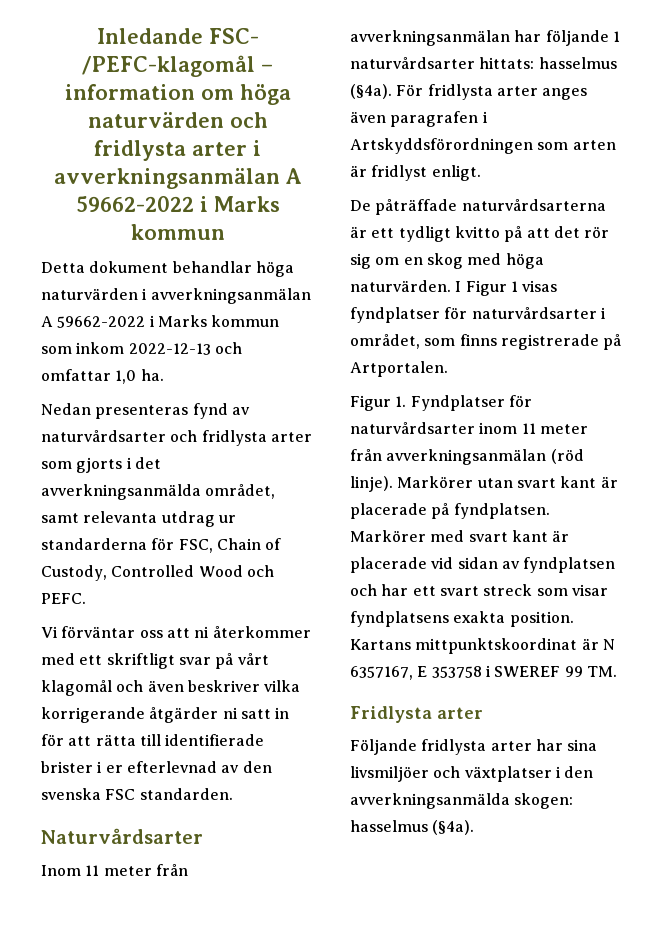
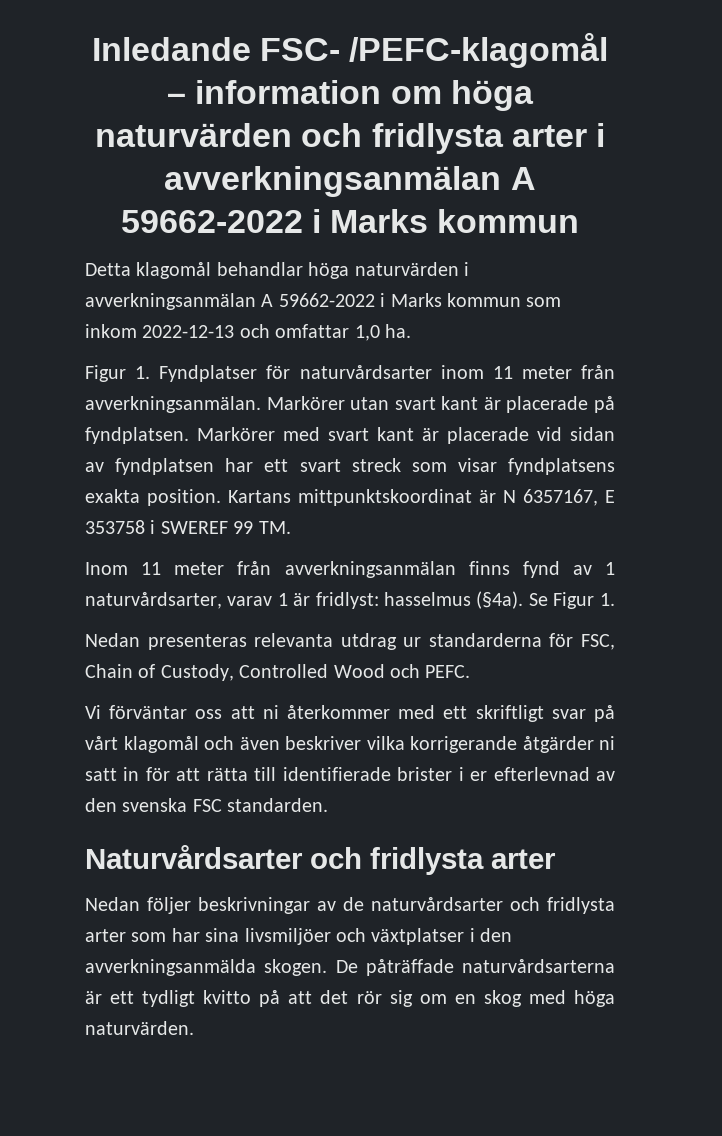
[89,261,169,273] dokument -> [136,262,212,279] klagomål
[41,403,250,419] [41,430,312,446] [41,457,161,473] [41,484,276,500] [41,513,79,523] Nedan presenteras fynd av naturvårdsarter och fridlysta arter som gjorts i det avverkningsanmälda området, samt -> [85,365,615,382] [85,396,615,413] [85,427,615,444] [85,458,615,475] [85,489,615,506] [85,520,291,534] [85,561,615,578] [85,591,615,609] [85,633,247,650] Figur 1. Fyndplatser för naturvårdsarter inom 11 meter från avverkningsanmälan. Markörer utan svart kant är placerade på fyndplatsen. Markörer med svart kant är placerade vid sidan av fyndplatsen har ett svart streck som visar fyndplatsens exakta position. Kartans mittpunktskoordinat är N 6357167, E 353758 i SWEREF 99 TM. // Inom 11 meter från avverkningsanmälan finns fynd av 1 naturvårdsarter, varav 1 är fridlyst: hasselmus (§4a). Se Figur 1. // Nedan presenteras
[41,864,188,876] [350,30,620,46] [350,57,617,69] [350,84,588,100] [350,111,488,127] [350,138,616,154] [350,165,481,181] // Inom 11 meter från avverkningsanmälan har följande 1 naturvårdsarter hittats: hasselmus (§4a). För fridlysta arter anges även paragrafen i Artskyddsförordningen som arten är fridlyst enligt. // -> [310,847,556,875] [85,897,615,914] [85,928,513,945] [85,959,328,976] och fridlysta arter // Nedan följer beskrivningar av de naturvårdsarter och fridlysta arter som har sina livsmiljöer och växtplatser i den avverkningsanmälda skogen.
[455,280,558,296] [350,307,606,323] [350,334,622,350] [350,361,448,377] [350,395,532,411] [350,422,588,434] [350,449,584,465] [350,476,618,492] [350,503,550,519] [350,530,570,542] [350,557,616,573] [350,584,608,596] [350,611,574,627] [350,638,615,654] [350,665,617,680] [350,706,483,723] [350,739,598,755] [350,766,594,782] [350,793,574,809] [350,820,475,835] I Figur 1 visas fyndplatser för naturvårdsarter i området, som finns registrerade på Artportalen. // Figur 1. Fyndplatser för naturvårdsarter inom 11 meter från avverkningsanmälan (röd linje). Markörer utan svart kant är placerade på fyndplatsen. Markörer med svart kant är placerade vid sidan av fyndplatsen och har ett svart streck som visar fyndplatsens exakta position. Kartans mittpunktskoordinat är N 6357167, E 353758 i SWEREF 99 TM. // Fridlysta arter // Följande fridlysta arter har sina livsmiljöer och växtplatser i den avverkningsanmälda skogen: hasselmus (§4a). -> (194, 1028) none

